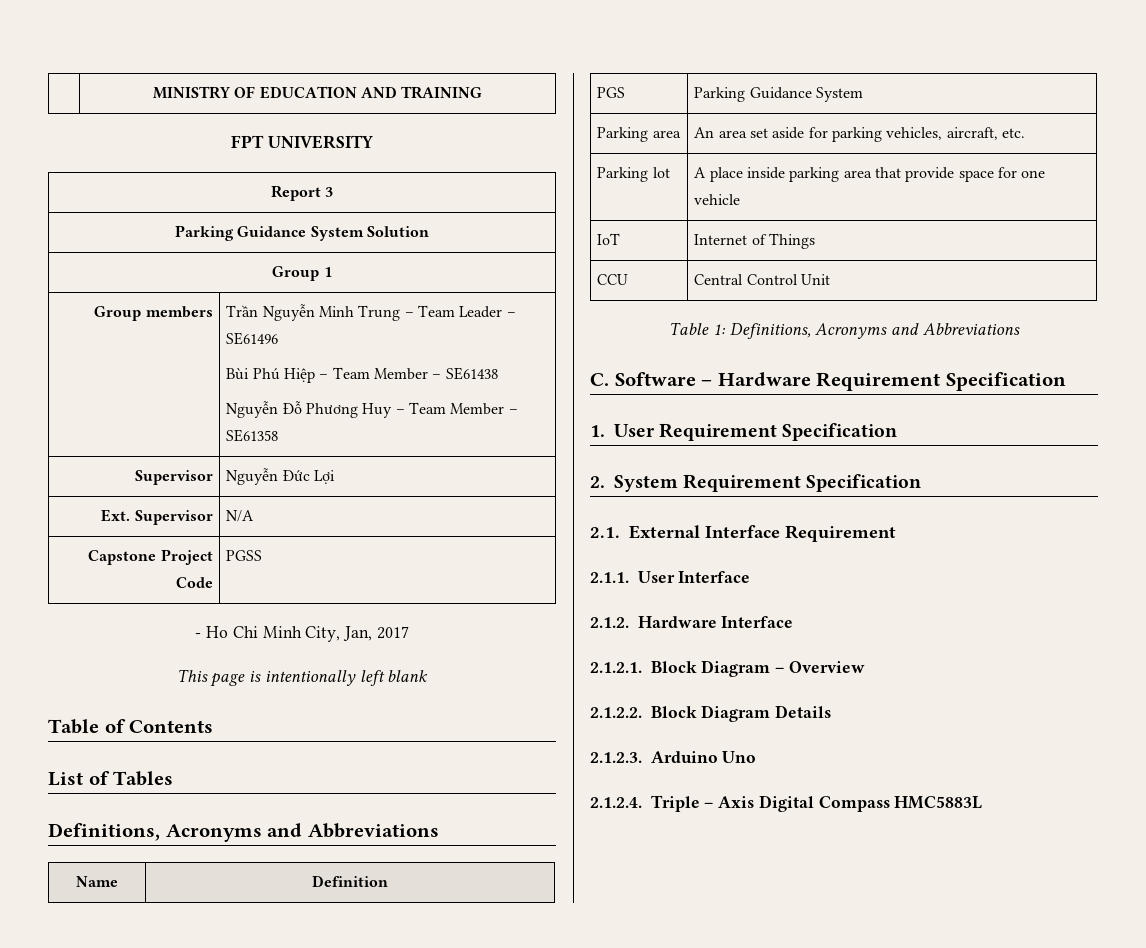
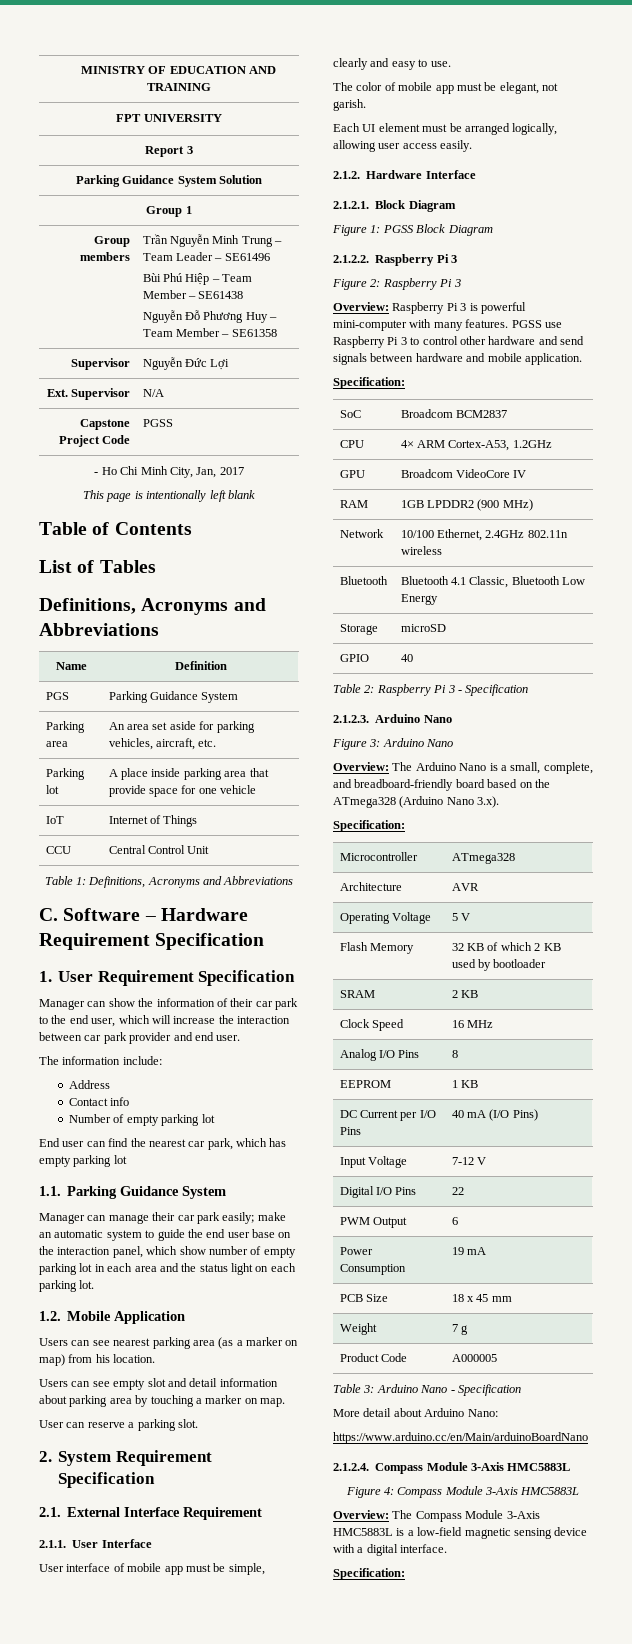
(898, 432) none -> [39,998,298,1010] [39,1015,290,1027] [39,1032,241,1044] [39,1056,162,1065] [69,1080,111,1089] [69,1097,130,1106] [69,1114,215,1126] [39,1138,287,1150] [39,1155,127,1167] [39,1186,227,1199] [39,1212,286,1224] [39,1229,292,1241] [39,1246,296,1258] [39,1263,296,1275] [39,1280,95,1292] [39,1311,186,1324] [39,1337,299,1349] [39,1354,156,1366] [39,1378,278,1390] [39,1395,285,1407] [39,1419,198,1431] // Manager can show the information of their car park to the end user, which will increase the interaction between car park provider and end user. // The information include: // Address // Contact info // Number of empty parking lot // End user can find the nearest car park, which has empty parking lot // 1.1. Parking Guidance System // Manager can manage their car park easily; make an automatic system to guide the end user base on the interaction panel, which show number of empty parking lot in each area and the status light on each parking lot. // 1.2. Mobile Application // Users can see nearest parking area (as a marker on map) from his location. // Users can see empty slot and detail information about parking area by touching a marker on map. // User can reserve a parking slot.
(751, 577) none -> [39,1563,265,1575] [333,58,451,70] [333,82,558,94] [333,99,366,111] [333,123,558,135] [333,140,473,152] // User interface of mobile app must be simple, clearly and easy to use. // The color of mobile app must be elegant, not garish. // Each UI element must be arranged logically, allowing user access easily.
[775,661,865,673] [590,705,832,722] [590,751,757,763] [590,795,983,812] – Overview // 2.1.2.2. Block Diagram Details // 2.1.2.3. Arduino Uno // 2.1.2.4. Triple – Axis Digital Compass HMC5883L -> [332,224,493,236] [333,254,457,266] [332,278,461,290] [333,302,526,314] [333,319,562,331] [333,336,584,348] [333,353,582,365] [333,377,405,389] [339,410,361,418] [400,409,508,418] [339,440,364,448] [400,440,552,451] [339,470,365,478] [400,469,527,478] [339,500,368,508] [400,499,533,511] [339,529,384,538] [400,529,568,541] [400,546,442,555] [339,576,388,585] [400,576,586,588] [400,594,438,605] [339,624,378,635] [400,624,446,632] [339,654,369,662] [400,654,413,662] [333,684,529,696] [333,714,452,723] [332,738,454,750] [333,762,593,774] [333,779,550,791] [333,796,500,808] [333,820,405,832] [339,852,418,861] [451,853,515,864] [339,882,402,891] [451,883,479,891] [339,912,432,924] [451,913,471,921] [339,942,415,954] [451,942,561,951] [451,959,547,971] [339,990,375,998] [451,990,479,998] [339,1019,405,1031] [451,1020,494,1028] [339,1049,420,1061] [451,1050,458,1058] [339,1080,391,1088] [451,1080,479,1088] [339,1110,436,1121] [339,1127,361,1135] [451,1109,538,1121] [339,1156,408,1168] [451,1157,487,1165] [339,1186,417,1198] [451,1187,464,1195] [339,1217,408,1228] [451,1217,458,1225] [339,1247,373,1255] [339,1264,406,1275] [451,1247,487,1255] [339,1294,389,1302] [451,1294,512,1302] [339,1323,377,1335] [451,1324,469,1335] [339,1353,408,1362] [451,1354,497,1362] [333,1384,521,1396] [333,1408,498,1417] [333,1432,588,1444] [333,1462,571,1474] [345,1486,580,1498] [333,1510,540,1522] [333,1527,588,1539] [333,1544,448,1556] [333,1568,405,1580] // Figure 1: PGSS Block Diagram // 2.1.2.2. Raspberry Pi 3 // Figure 2: Raspberry Pi 3 // Overview: Raspberry Pi 3 is powerful mini-computer with many features. PGSS use Raspberry Pi 3 to control other hardware and send signals between hardware and mobile application. // Specification: // SoC | Broadcom BCM2837 // CPU | 4× ARM Cortex-A53, 1.2GHz // GPU | Broadcom VideoCore IV // RAM | 1GB LPDDR2 (900 MHz) // Network | 10/100 Ethernet, 2.4GHz 802.11n wireless // Bluetooth | Bluetooth 4.1 Classic, Bluetooth Low Energy // Storage | microSD // GPIO | 40 // Table 2: Raspberry Pi 3 - Specification // 2.1.2.3. Arduino Nano // Figure 3: Arduino Nano // Overview: The Arduino Nano is a small, complete, and breadboard-friendly board based on the ATmega328 (Arduino Nano 3.x). // Specification: // Microcontroller | ATmega328 // Architecture | AVR // Operating Voltage | 5 V // Flash Memory | 32 KB of which 2 KB used by bootloader // SRAM | 2 KB // Clock Speed | 16 MHz // Analog I/O Pins | 8 // EEPROM | 1 KB // DC Current per I/O Pins | 40 mA (I/O Pins) // Input Voltage | 7-12 V // Digital I/O Pins | 22 // PWM Output | 6 // Power Consumption | 19 mA // PCB Size | 18 x 45 mm // Weight | 7 g // Product Code | A000005 // Table 3: Arduino Nano - Specification // More detail about Arduino Nano: // https://www.arduino.cc/en/Main/arduinoBoardNano // 2.1.2.4. Compass Module 3-Axis HMC5883L // Figure 4: Compass Module 3-Axis HMC5883L // Overview: The Compass Module 3-Axis HMC5883L is a low-field magnetic sensing device with a digital interface. // Specification:

